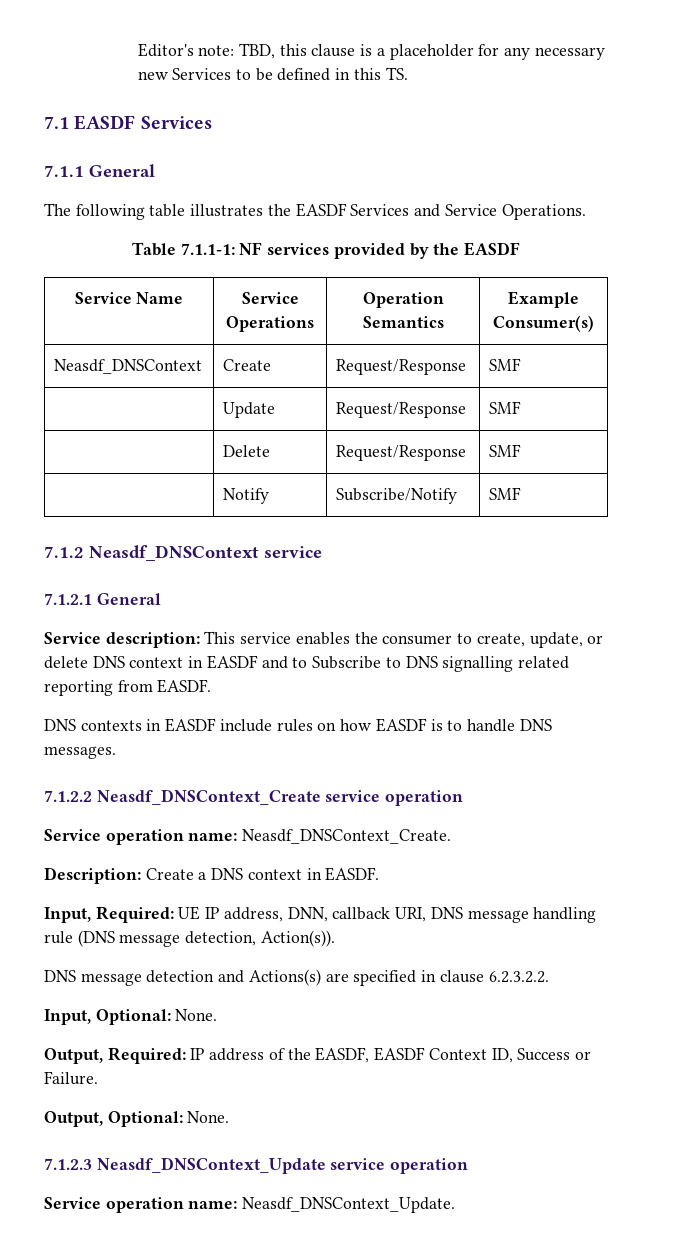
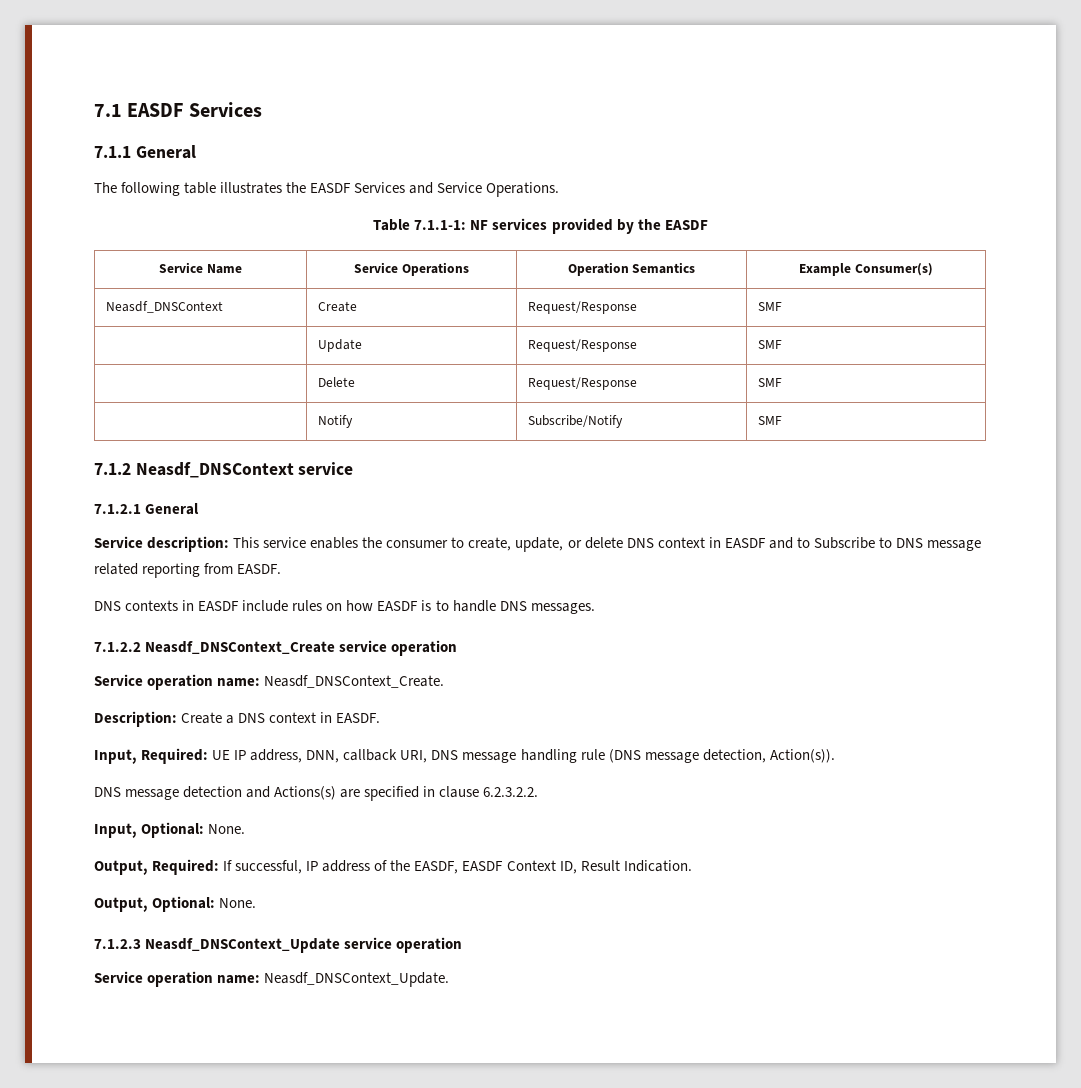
[137,43,605,60] [137,67,408,81] Editor's note: TBD, this clause is a placeholder for any necessary new Services to be defined in this TS. // -> (94, 110) none
[442,656,514,672] signalling -> [927,540,982,551] message
(186, 1055) none -> [223,860,303,874] If successful,
[517,1048,591,1061] [44,1071,98,1085] Success or Failure. -> [580,860,692,872] Result Indication.

